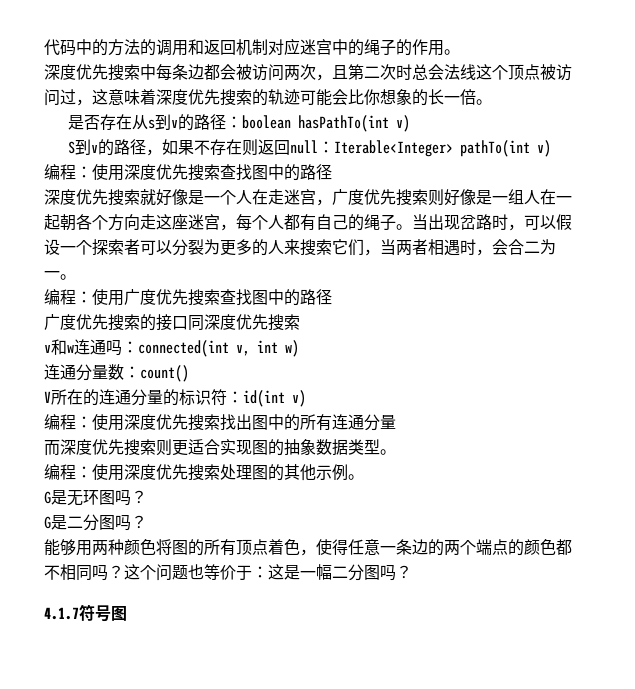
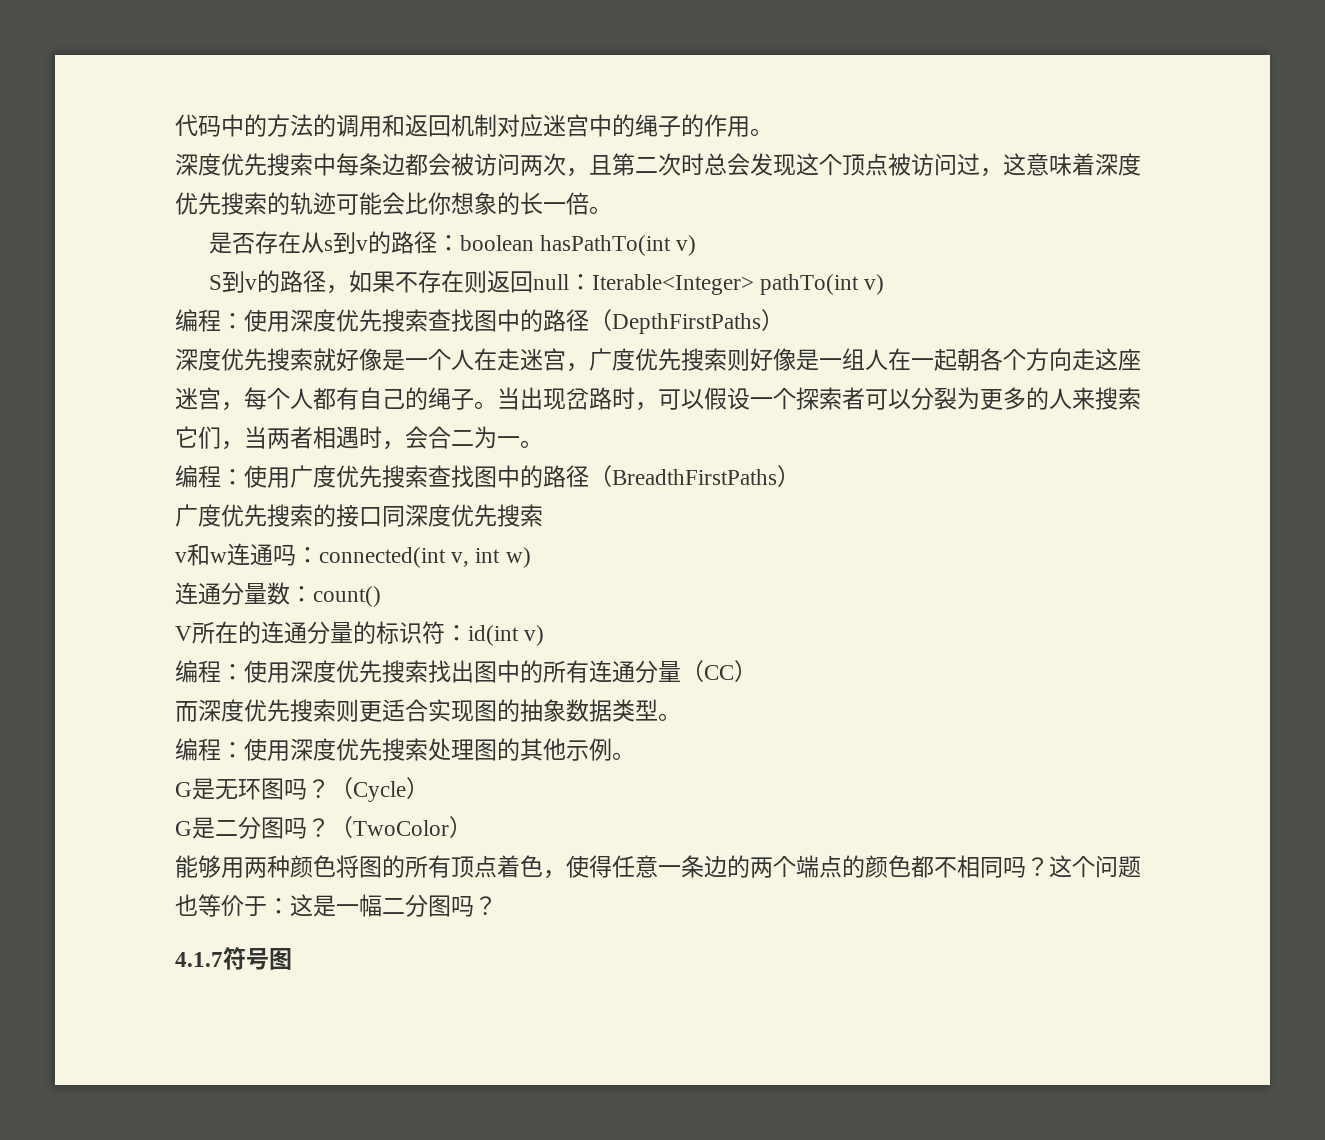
[444,64,476,80] 法线 -> [750,153,796,176] 发现
(332, 172) none -> [589,309,784,334] （DepthFirstPaths）
(332, 297) none -> [589,465,800,487] （BreadthFirstPaths）
(396, 422) none -> [681,660,757,682] （CC）
(147, 497) none -> [330,777,429,802] （Cycle）
(147, 522) none -> [330,816,472,838] （TwoColor）

